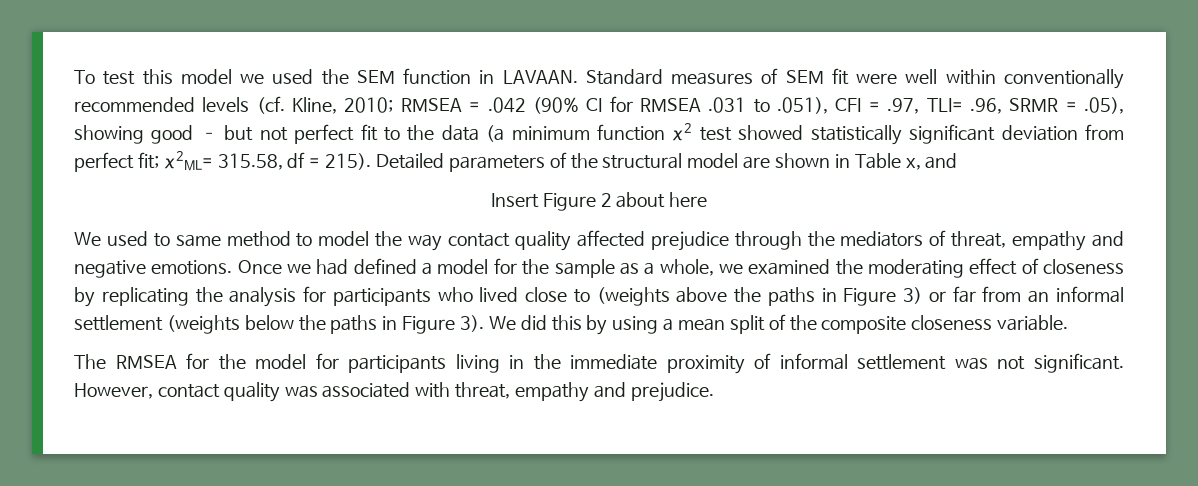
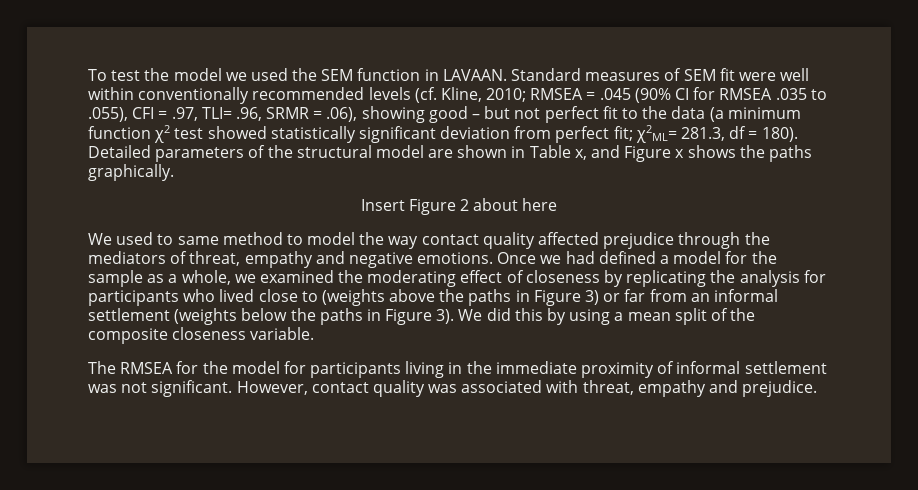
[142,69,173,85] this -> [144,68,170,81] the
[487,97,526,113] .042 -> [599,88,631,100] .045
[708,97,829,114] .031 to .051), -> [775,88,827,100] [88,107,128,122] .035 to .055),
[1084,97,1125,114] .05), -> [326,107,358,122] .06),
[217,153,283,170] 315.58, -> [681,127,726,141] 281.3,
[325,153,372,170] 215). -> [761,127,798,142] 180).
(958, 161) none -> [624,145,812,162] [88,164,174,181] Figure x shows the paths graphically.

